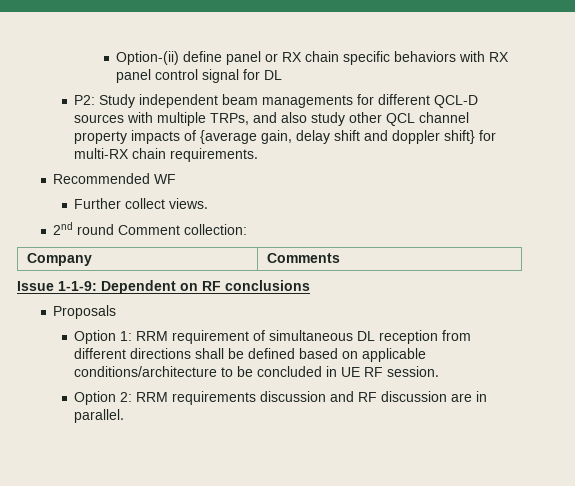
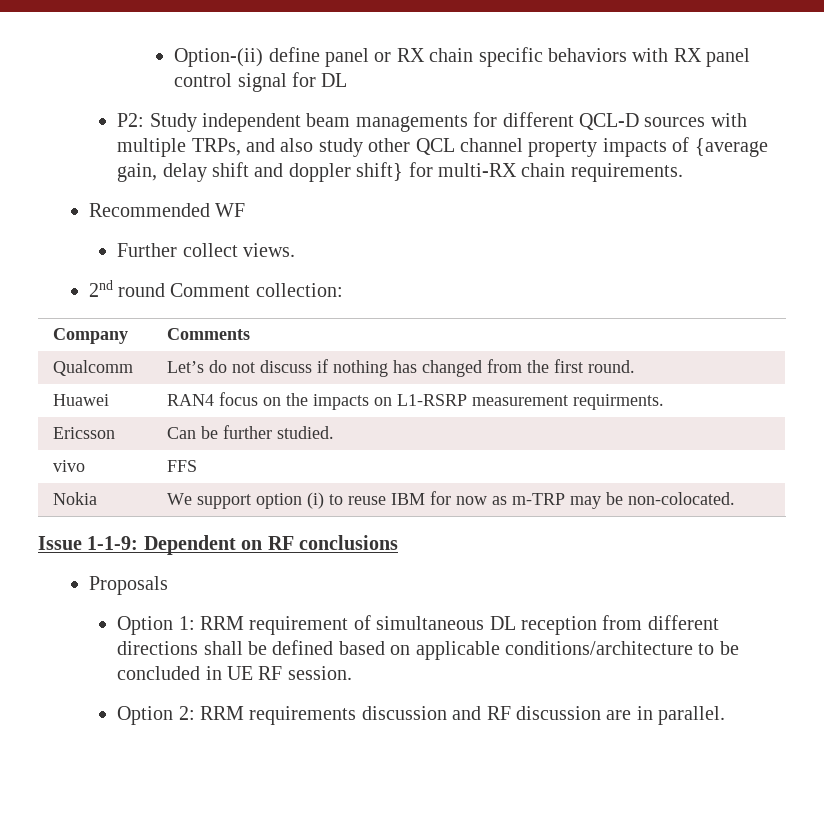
(341, 258) none -> [53,360,134,376] [167,359,636,377] [53,394,110,406] [167,392,665,410] [53,427,116,439] [167,425,335,439] [53,460,86,472] [167,460,198,472] [53,492,98,505] [167,491,736,509] // Qualcomm | Let’s do not discuss if nothing has changed from the first round. // Huawei | RAN4 focus on the impacts on L1-RSRP measurement requirments. // Ericsson | Can be further studied. // vivo | FFS // Nokia | We support option (i) to reuse IBM for now as m-TRP may be non-colocated.

